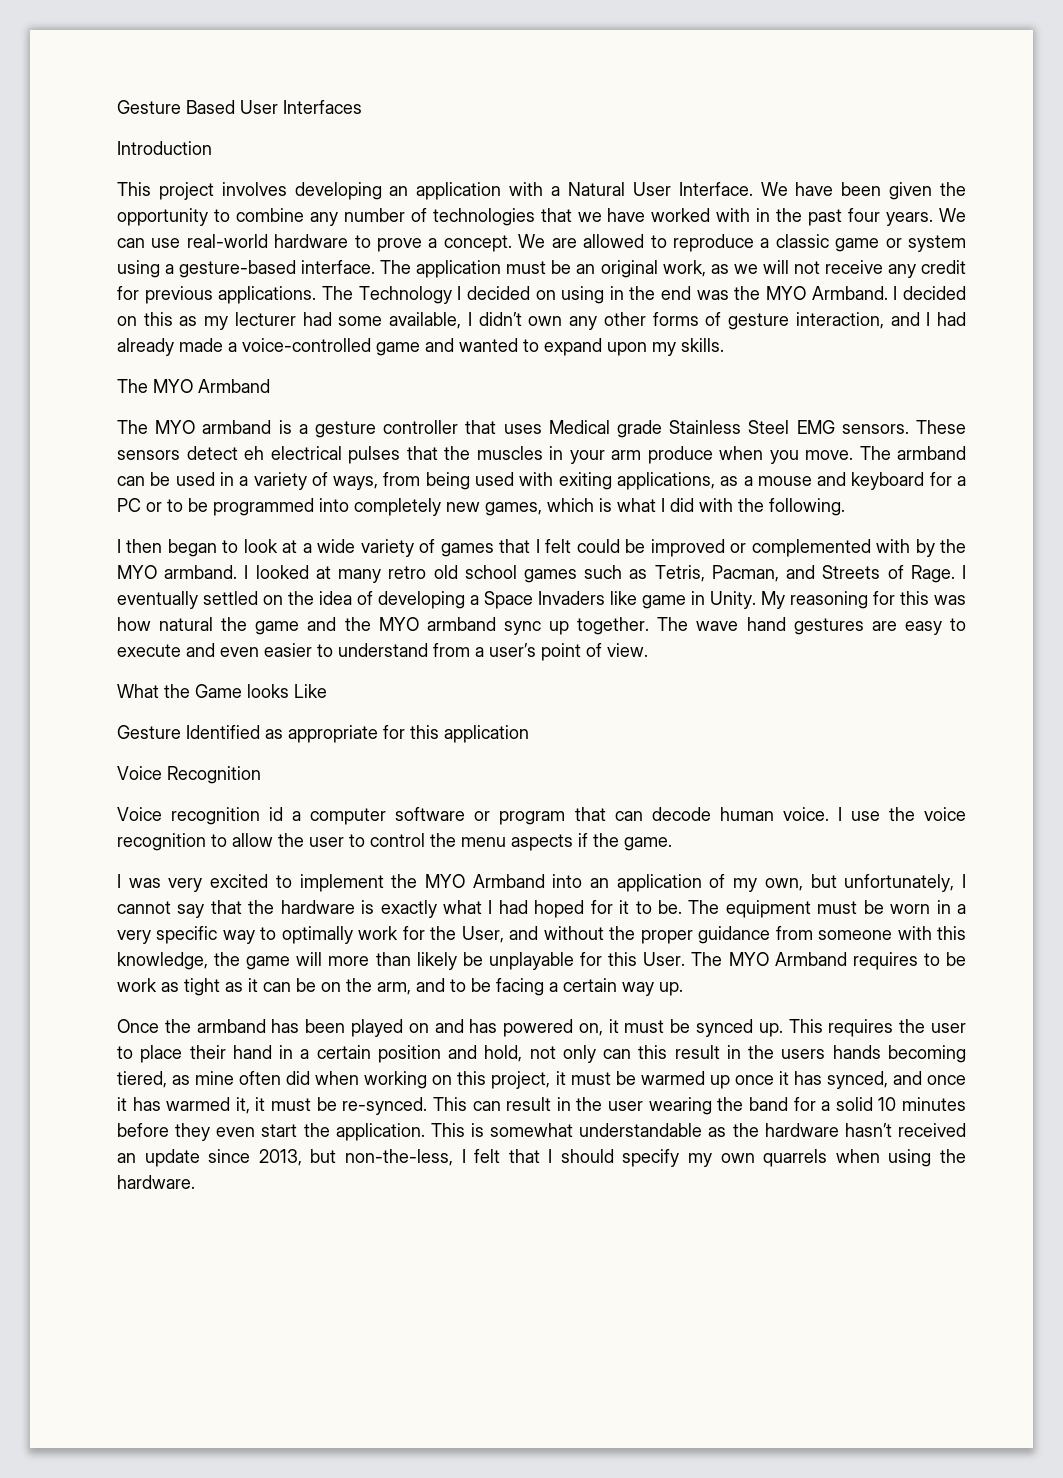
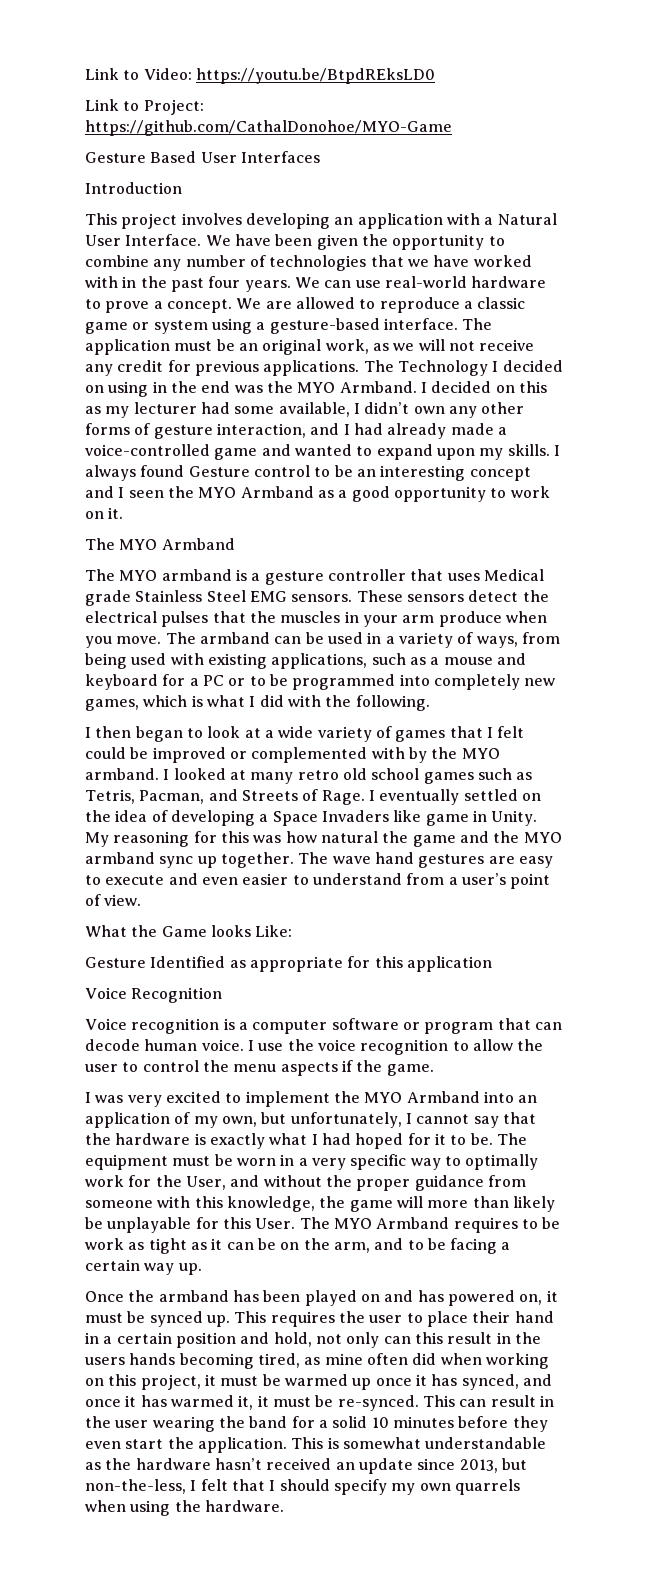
(117, 107) none -> [85,68,435,84] [85,99,204,115] [85,120,452,136] Link to Video: https://youtu.be/BtpdREksLD0 // Link to Project: https://github.com/CathalDonohoe/MYO-Game //
(724, 345) none -> [553,445,560,456] [85,465,531,481] [85,486,550,502] [85,507,124,519] I always found Gesture control to be an interesting concept and I seen the MYO Armband as a good opportunity to work on it.
[244,446,264,460] eh -> [522,590,549,602] the
[558,472,715,490] exiting applications, -> [207,653,406,669] existing applications, such
[294,684,327,698] Like -> [255,925,293,937] Like:
[269,807,284,821] id -> [223,1018,235,1030] is
[117,1071,167,1088] tiered, -> [257,1353,300,1368] tired,

